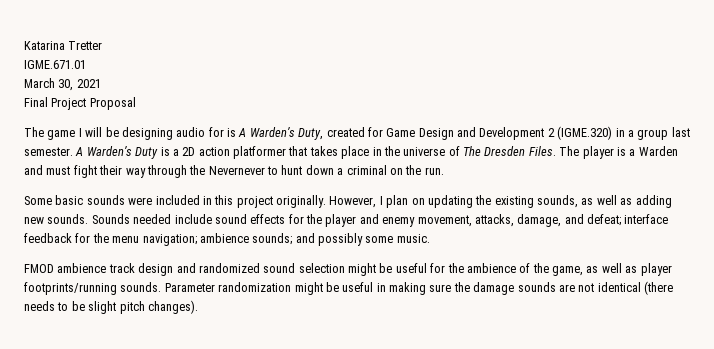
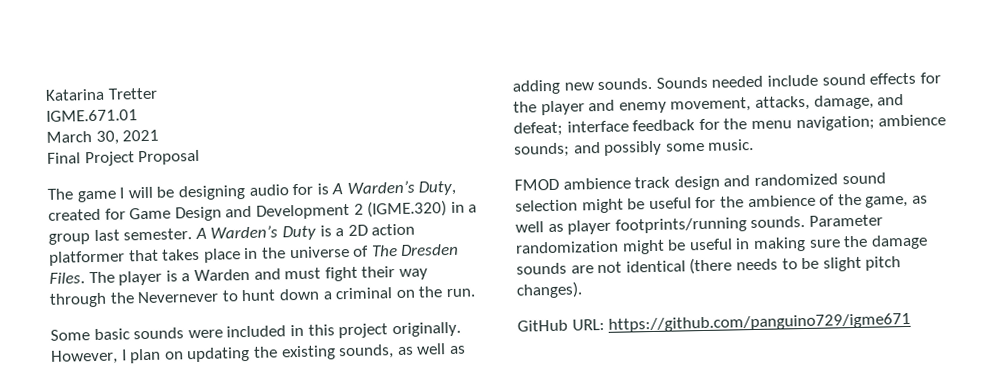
(198, 307) none -> [517,312,912,333] // GitHub URL: https://github.com/panguino729/igme671

